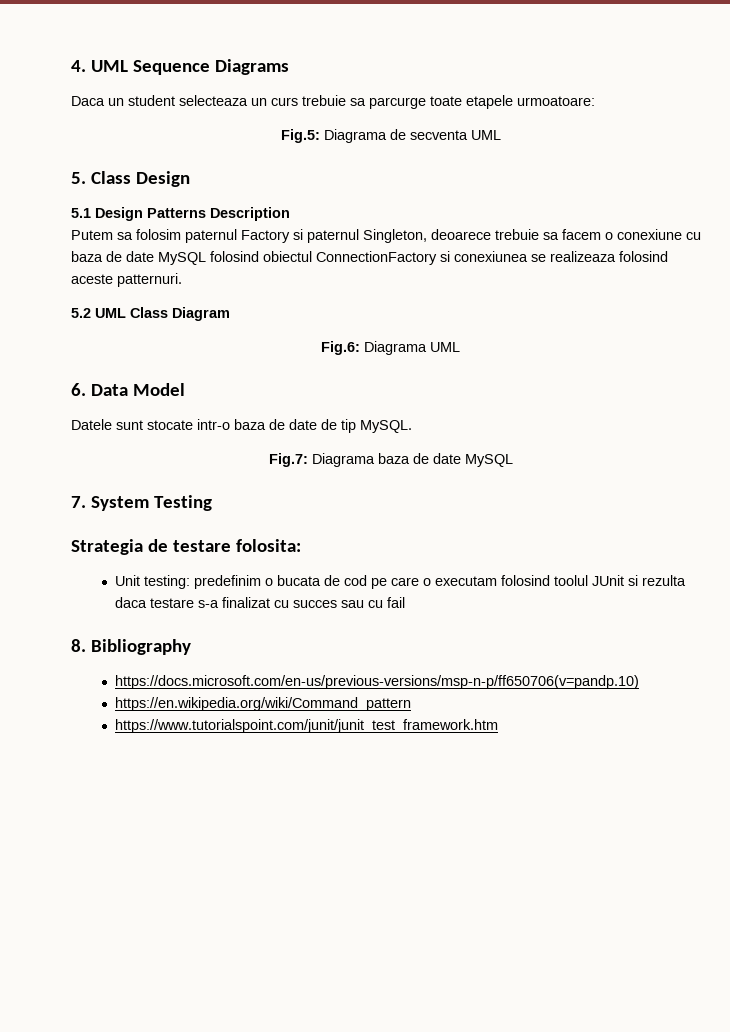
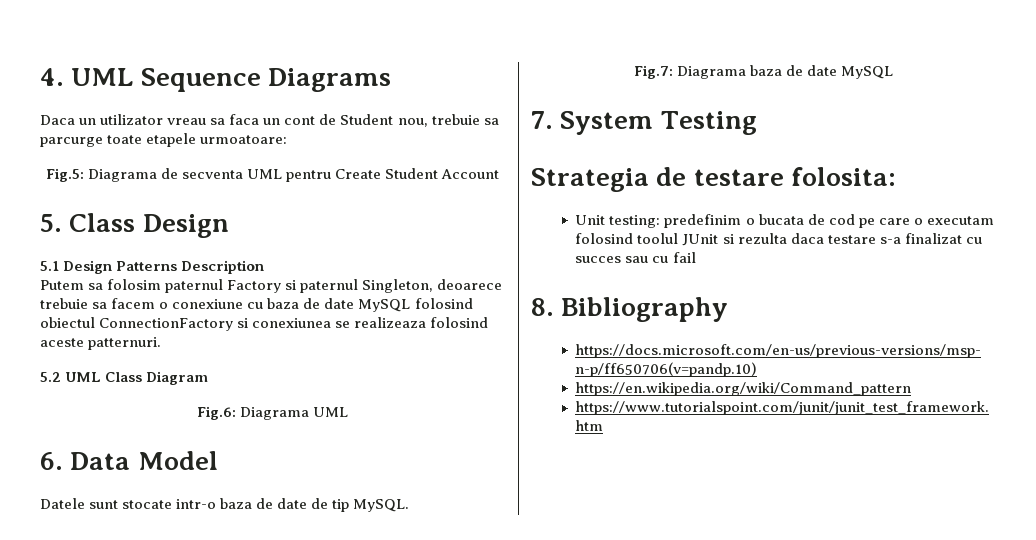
[128,95,298,106] student selecteaza un curs -> [100,114,428,127] utilizator vreau sa faca un cont de Student nou,
(501, 135) none -> [286,168,500,182] pentru Create Student Account

